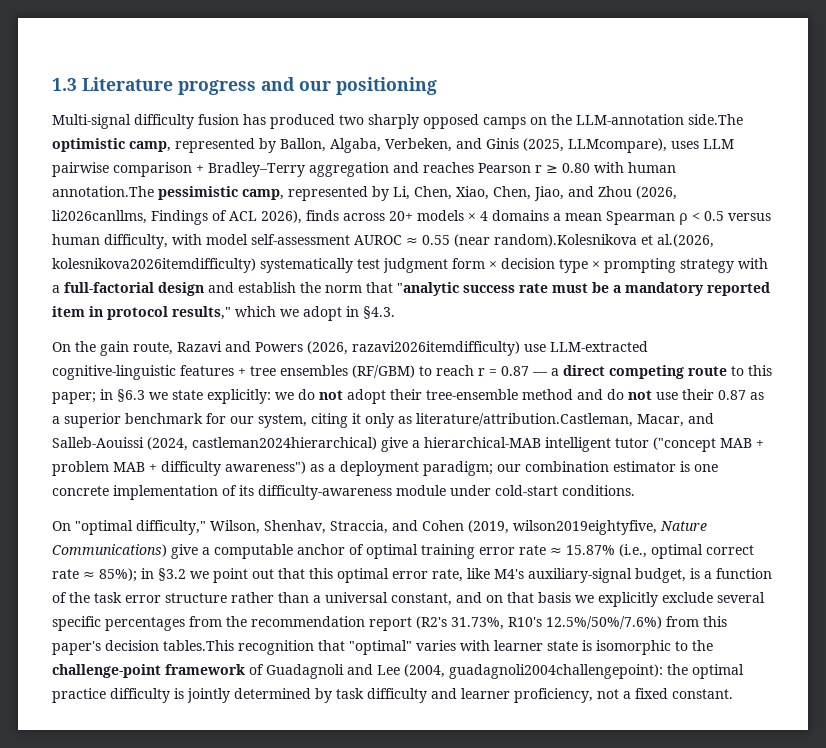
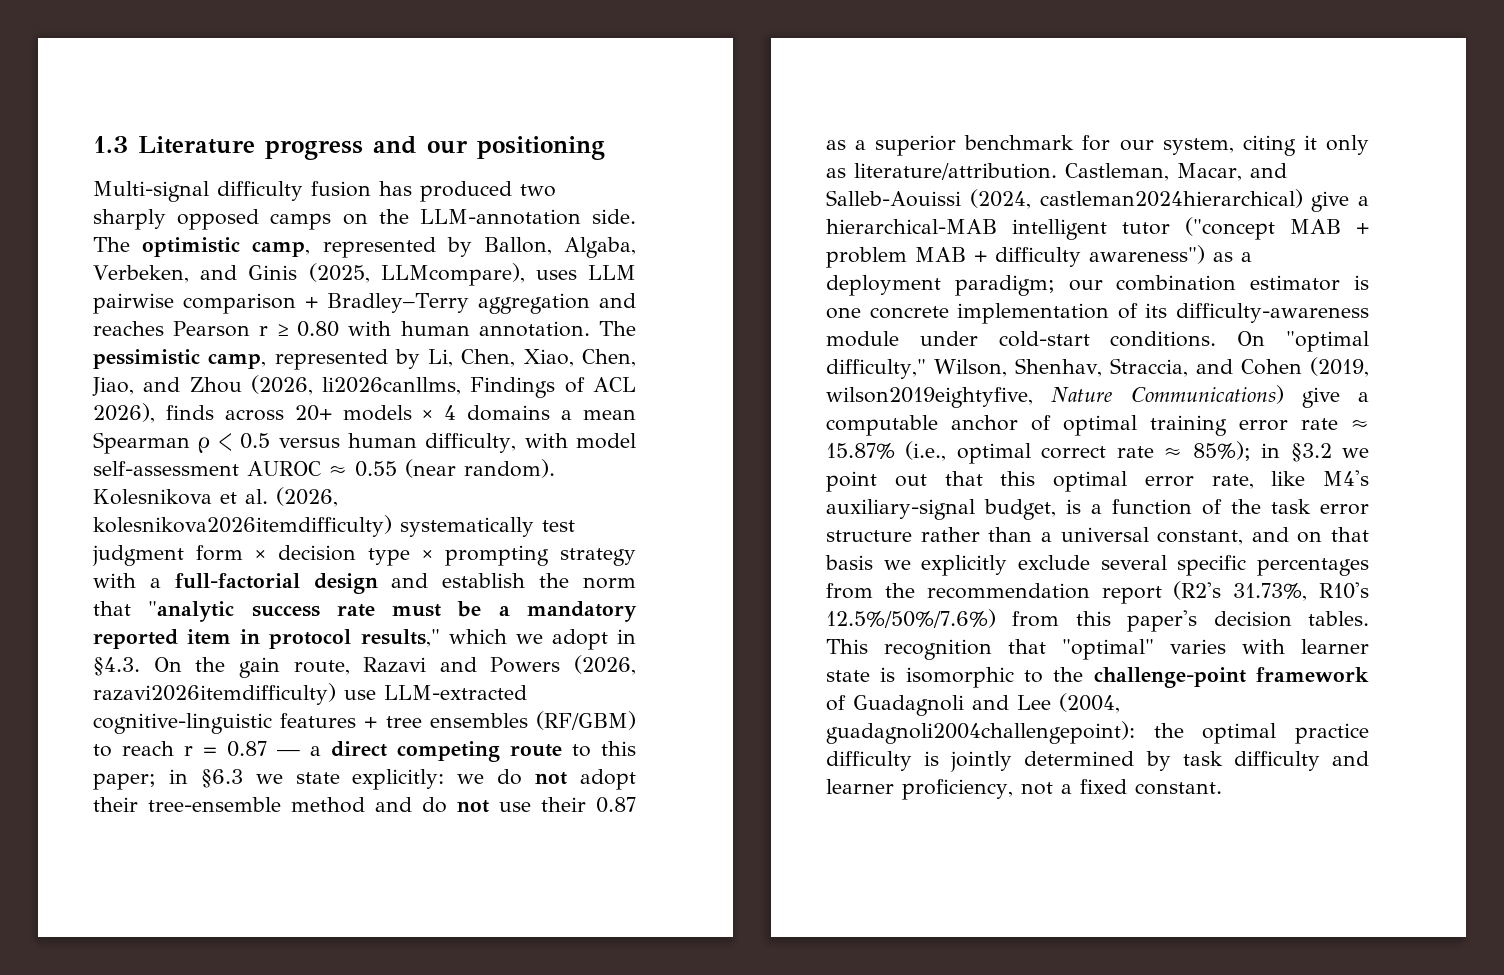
[688,114,743,125] side.The -> [592,209,636,224] [93,237,130,252] side. The
[52,186,154,197] annotation.The -> [478,321,636,337] annotation. The
[494,234,714,248] random).Kolesnikova et al.(2026, -> [464,459,555,478] [93,487,338,507] random). Kolesnikova et al. (2026,
(395, 312) // -> (140, 666) none
[416,413,633,427] literature/attribution.Castleman, -> [854,163,1169,181] literature/attribution. Castleman,
(635, 490) // -> (1217, 339) none
[163,640,234,651] tables.This -> [1308,611,1369,626] [826,639,868,654] tables. This

